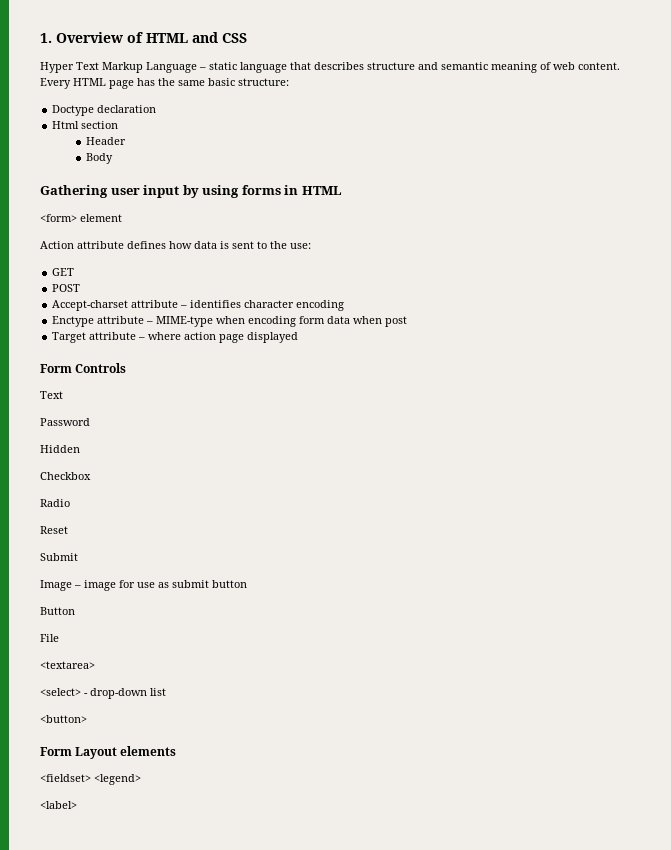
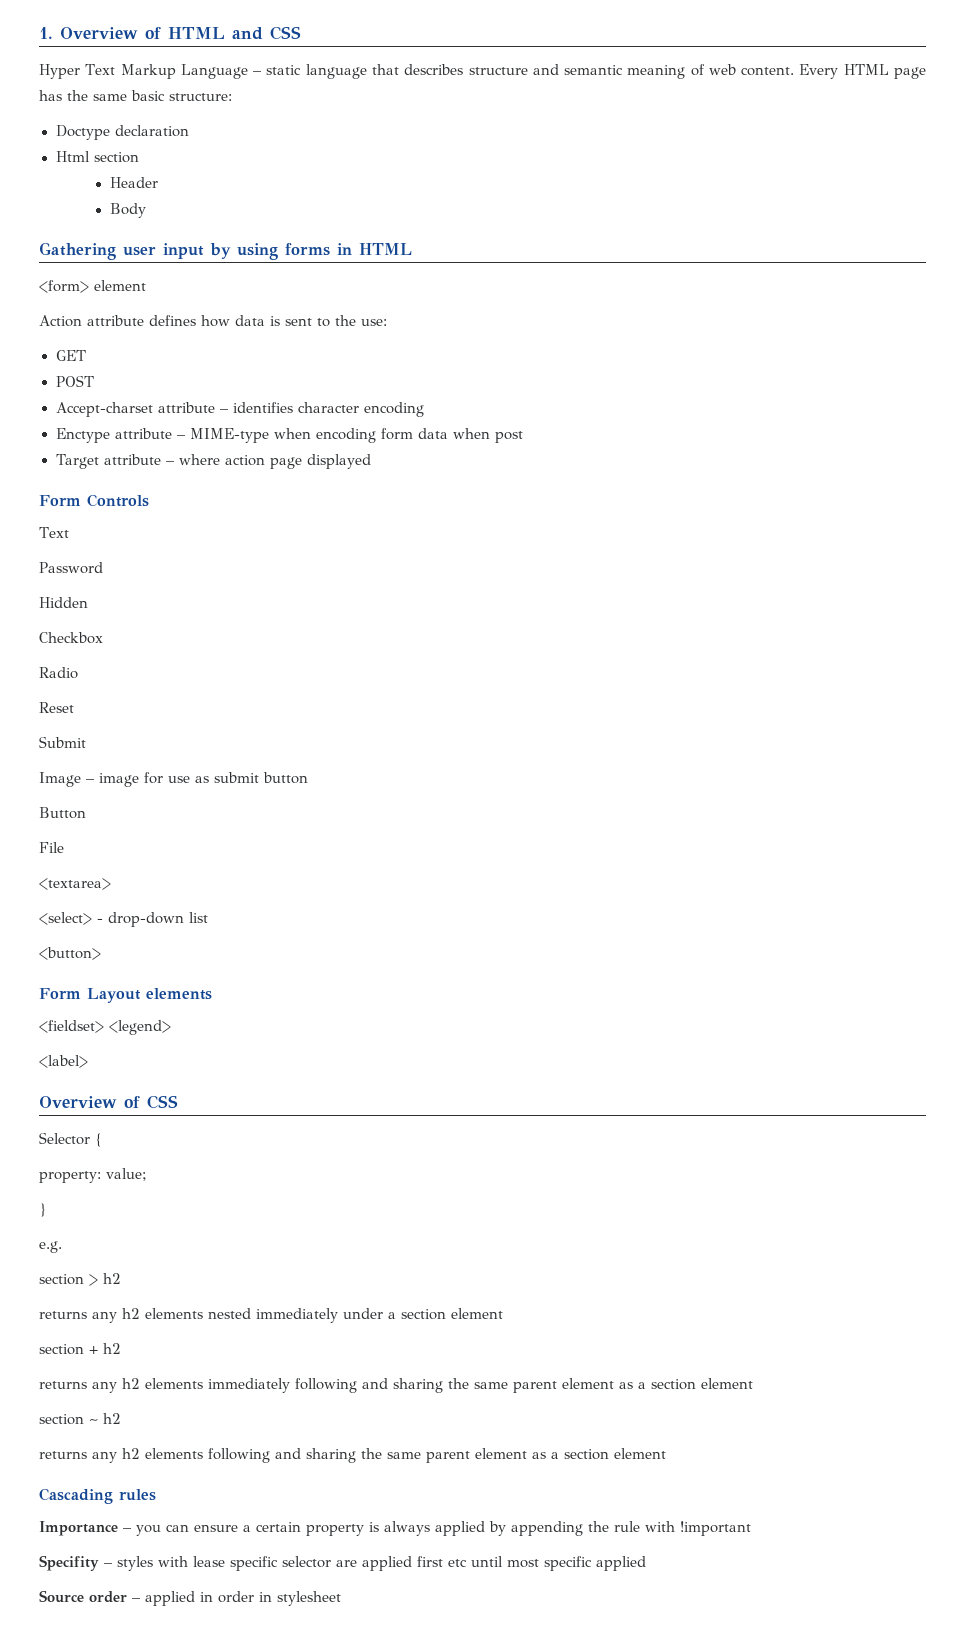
(77, 805) none -> [39,1095,178,1109] [39,1132,103,1147] [39,1168,147,1183] [39,1203,47,1217] [39,1241,62,1253] [39,1273,121,1286] [39,1308,503,1323] [39,1343,121,1355] [39,1378,753,1393] [39,1413,121,1425] [39,1448,666,1463] [39,1488,156,1504] [39,1521,751,1536] [39,1555,646,1571] [39,1590,341,1606] // Overview of CSS // Selector { // property: value; // } // e.g. // section > h2 // returns any h2 elements nested immediately under a section element // section + h2 // returns any h2 elements immediately following and sharing the same parent element as a section element // section ~ h2 // returns any h2 elements following and sharing the same parent element as a section element // Cascading rules // Importance – you can ensure a certain property is always applied by appending the rule with !important // Specifity – styles with lease specific selector are applied first etc until most specific applied // Source order – applied in order in stylesheet

